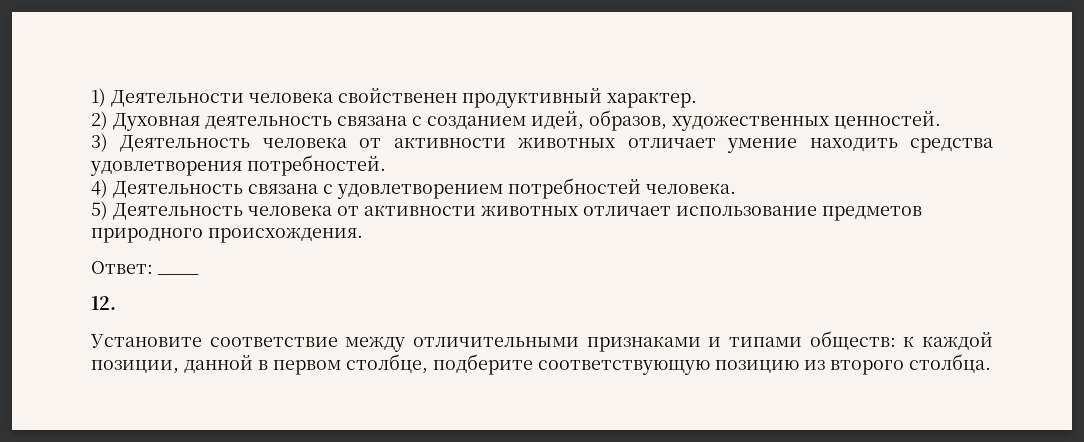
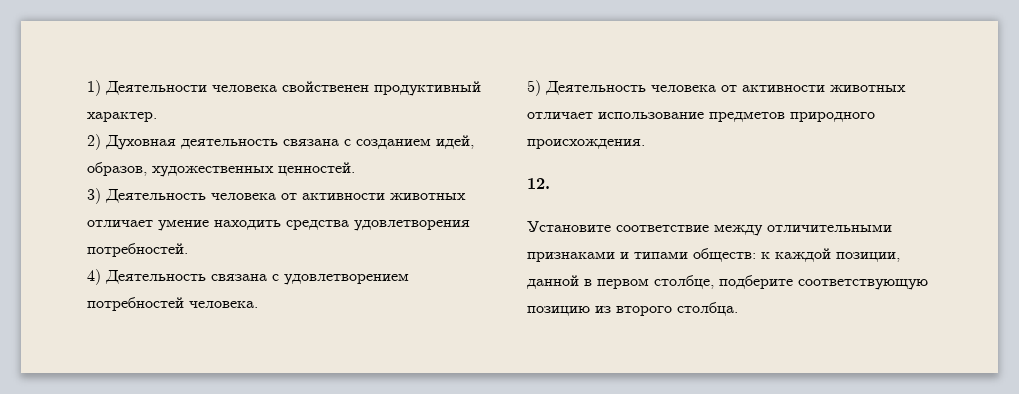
[91,261,153,274] [157,274,199,275] // Ответ: ____ -> (645, 144) none

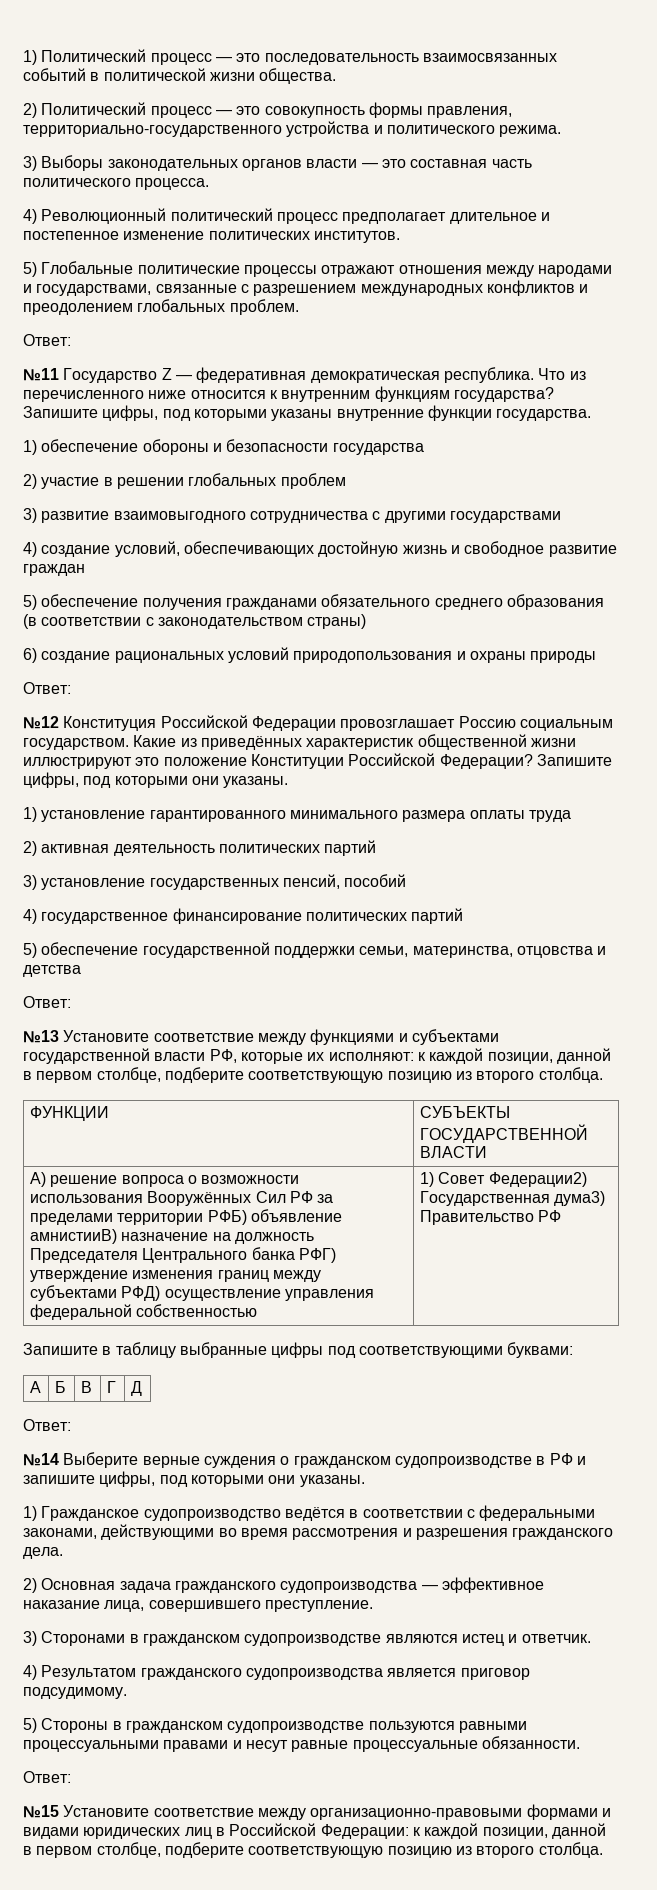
[87,80,481,96] [87,112,157,122] [87,134,474,150] [87,162,355,177] [87,188,466,204] [87,219,470,231] [87,243,188,257] [87,269,409,285] [87,297,258,311] [527,80,906,96] [527,111,875,122] [527,139,645,149] [527,178,550,189] [527,221,892,236] [527,248,756,262] 1) Деятельности человека свойственен продуктивный характер. // 2) Духовная деятельность связана с созданием идей, образов, художественных ценностей. // 3) Деятельность человека от активности животных отличает умение находить средства удовлетворения потребностей. // 4) Деятельность связана с удовлетворением потребностей человека. // 5) Деятельность человека от активности животных отличает использование предметов природного происхождения. // 12. // Установите соответствие между отличительными признаками и типами обществ: -> [23,49,557,65] [23,68,337,84] [23,102,513,118] [23,121,562,137] [23,155,532,171] [23,178,210,190] [23,208,550,224] [23,231,400,243] [23,261,613,277] [23,280,589,296] [23,299,299,315] [23,334,71,346] [23,367,586,383] [23,386,554,402] [23,405,592,421] [23,439,424,455] [23,473,346,489] [23,508,561,523] [23,541,617,557] [23,564,85,576] [23,594,604,610] [23,614,367,629] [23,647,597,663] [23,682,71,694] [23,715,613,731] [23,734,576,750] [23,753,612,769] [23,772,289,788] [23,807,571,822] [23,840,377,856] [23,874,407,890] [23,908,464,924] [23,942,607,958] [23,965,81,977] [23,996,71,1008] [23,1029,499,1045] [23,1048,414,1064] 1) Политический процесс — это последовательность взаимосвязанных событий в политической жизни общества. // 2) Политический процесс — это совокупность формы правления, территориально-государственного устройства и политического режима. // 3) Выборы законодательных органов власти — это составная часть политического процесса. // 4) Революционный политический процесс предполагает длительное и постепенное изменение политических институтов. // 5) Глобальные политические процессы отражают отношения между народами и государствами, связанные с разрешением международных конфликтов и преодолением глобальных проблем. // Ответ: // №11 Государство Z — федеративная демократическая республика. Что из перечисленного ниже относится к внутренним функциям государства? Запишите цифры, под которыми указаны внутренние функции государства. // 1) обеспечение обороны и безопасности государства // 2) участие в решении глобальных проблем // 3) развитие взаимовыгодного сотрудничества с другими государствами // 4) создание условий, обеспечивающих достойную жизнь и свободное развитие граждан // 5) обеспечение получения гражданами обязательного среднего образования (в соответствии с законодательством страны) // 6) создание рациональных условий природопользования и охраны природы // Ответ: // №12 Конституция Российской Федерации провозглашает Россию социальным государством. Какие из приведённых характеристик общественной жизни иллюстрируют это положение Конституции Российской Федерации? Запишите цифры, под которыми они указаны. // 1) установление гарантированного минимального размера оплаты труда // 2) активная деятельность политических партий // 3) установление государственных пенсий, пособий // 4) государственное финансирование политических партий // 5) обеспечение государственной поддержки семьи, материнства, отцовства и детства // Ответ: // №13 Установите соответствие между функциями и субъектами государственной власти РФ, которые их исполняют:
(738, 309) none -> [29,1106,109,1121] [419,1106,510,1118] [419,1124,588,1143] [419,1146,487,1158] [29,1172,300,1187] [29,1191,334,1206] [29,1209,342,1225] [29,1229,314,1244] [29,1247,336,1263] [29,1270,321,1282] [29,1285,374,1301] [29,1304,258,1320] [419,1172,587,1187] [419,1191,606,1206] [419,1210,562,1225] [23,1342,574,1358] [29,1381,41,1393] [54,1381,66,1393] [80,1381,92,1393] [106,1381,116,1393] [130,1381,142,1396] [23,1419,71,1431] [23,1452,586,1468] [23,1471,365,1487] [23,1505,596,1521] [23,1524,614,1540] [23,1547,63,1559] [23,1577,544,1593] [23,1600,373,1612] [23,1631,591,1646] [23,1665,530,1680] [23,1687,127,1699] [23,1718,527,1733] [23,1736,580,1752] [23,1771,71,1783] [23,1804,611,1820] [23,1823,606,1839] [23,1842,603,1858] // ФУНКЦИИ | СУБЪЕКТЫ ГОСУДАРСТВЕННОЙ ВЛАСТИ // А) решение вопроса о возможности использования Вооружённых Сил РФ за пределами территории РФБ) объявление амнистииВ) назначение на должность Председателя Центрального банка РФГ) утверждение изменения границ между субъектами РФД) осуществление управления федеральной собственностью | 1) Совет Федерации2) Государственная дума3) Правительство РФ // Запишите в таблицу выбранные цифры под соответствующими буквами: // A | Б | В | Г | Д // Ответ: // №14 Выберите верные суждения о гражданском судопроизводстве в РФ и запишите цифры, под которыми они указаны. // 1) Гражданское судопроизводство ведётся в соответствии с федеральными законами, действующими во время рассмотрения и разрешения гражданского дела. // 2) Основная задача гражданского судопроизводства — эффективное наказание лица, совершившего преступление. // 3) Сторонами в гражданском судопроизводстве являются истец и ответчик. // 4) Результатом гражданского судопроизводства является приговор подсудимому. // 5) Стороны в гражданском судопроизводстве пользуются равными процессуальными правами и несут равные процессуальные обязанности. // Ответ: // №15 Установите соответствие между организационно-правовыми формами и видами юридических лиц в Российской Федерации: к каждой позиции, данной в первом столбце, подберите соответствующую позицию из второго столбца.

